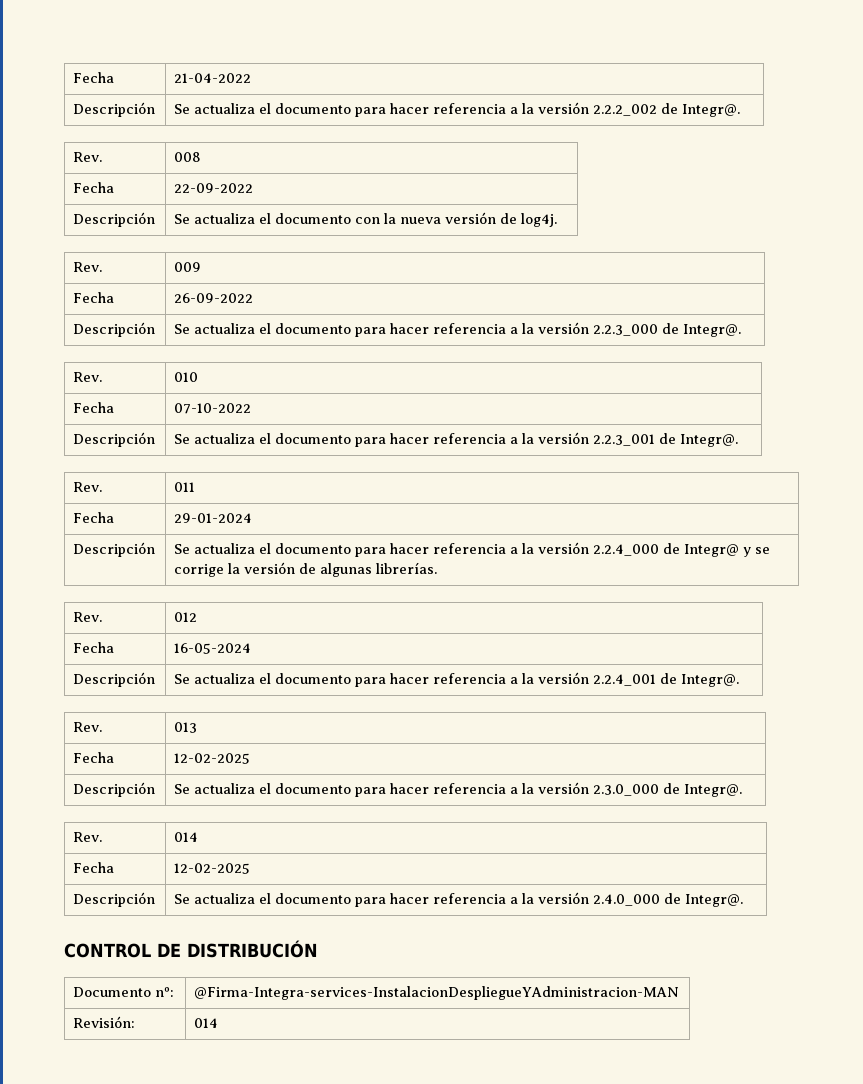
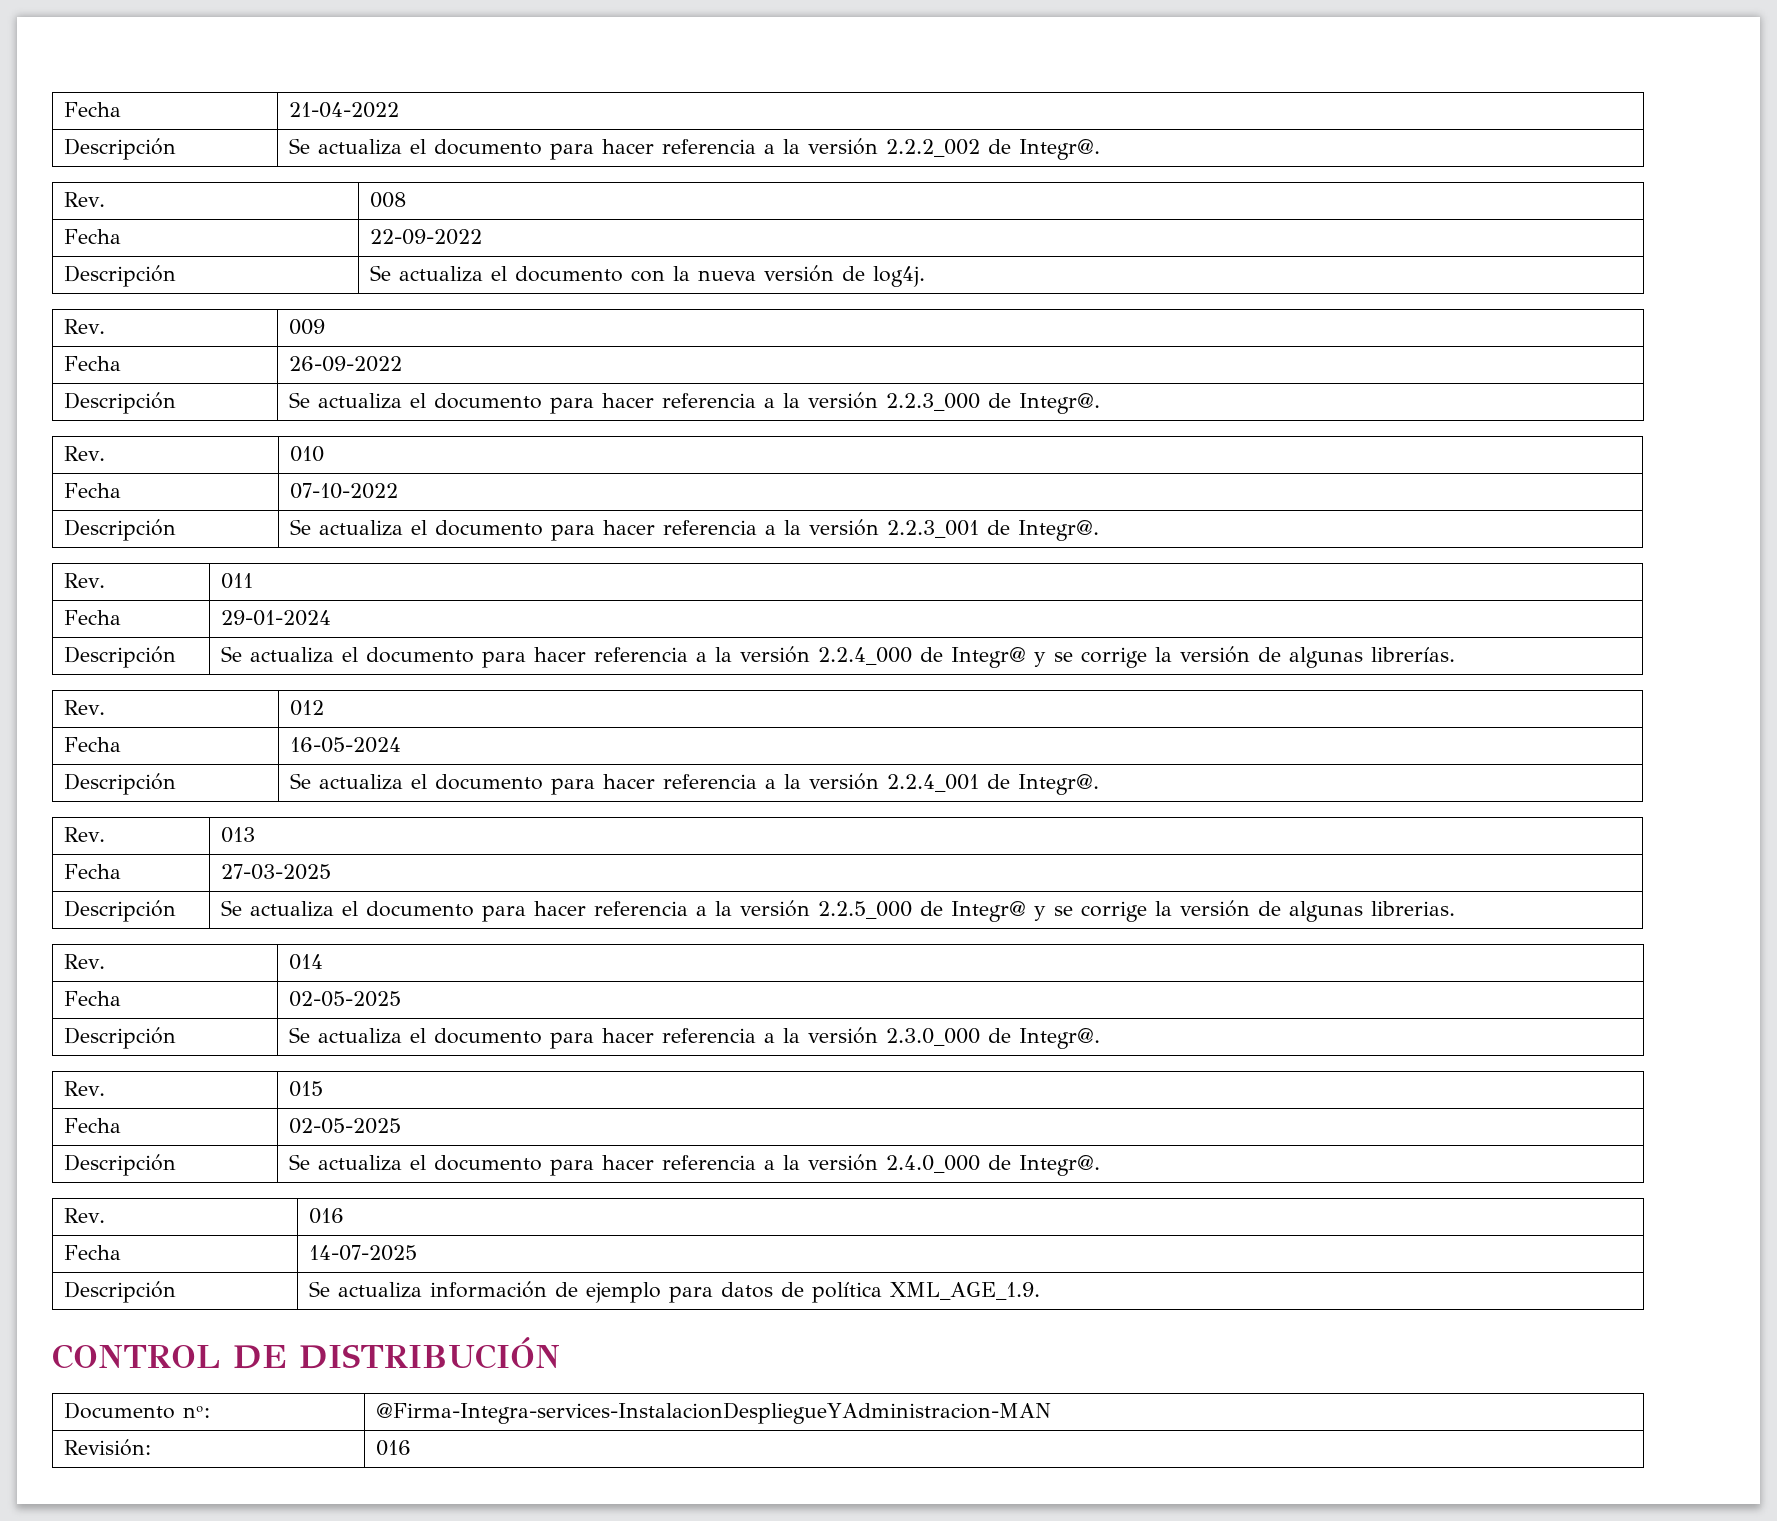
[174,753,251,764] 12-02-2025 -> [221,864,332,880] [64,900,177,922] [221,900,1456,922] [64,954,106,969] [289,954,324,970] [64,991,122,1006] [289,991,402,1007] 27-03-2025 // Descripción | Se actualiza el documento para hacer referencia a la versión 2.2.5_000 de Integr@ y se corrige la versión de algunas librerias. // Rev. | 014 // Fecha | 02-05-2025
[174,832,199,842] [73,862,115,873] [174,863,251,874] 014 // Fecha | 12-02-2025 -> [289,1081,324,1097] [64,1118,122,1133] [289,1118,402,1134] 015 // Fecha | 02-05-2025
(744, 900) none -> [64,1208,106,1223] [309,1208,345,1224] [64,1245,122,1260] [309,1245,418,1261] [64,1281,177,1303] [309,1281,1041,1303] // Rev. | 016 // Fecha | 14-07-2025 // Descripción | Se actualiza información de ejemplo para datos de política XML_AGE_1.9.
[194,1018,219,1028] 014 -> [376,1440,412,1456] 016

